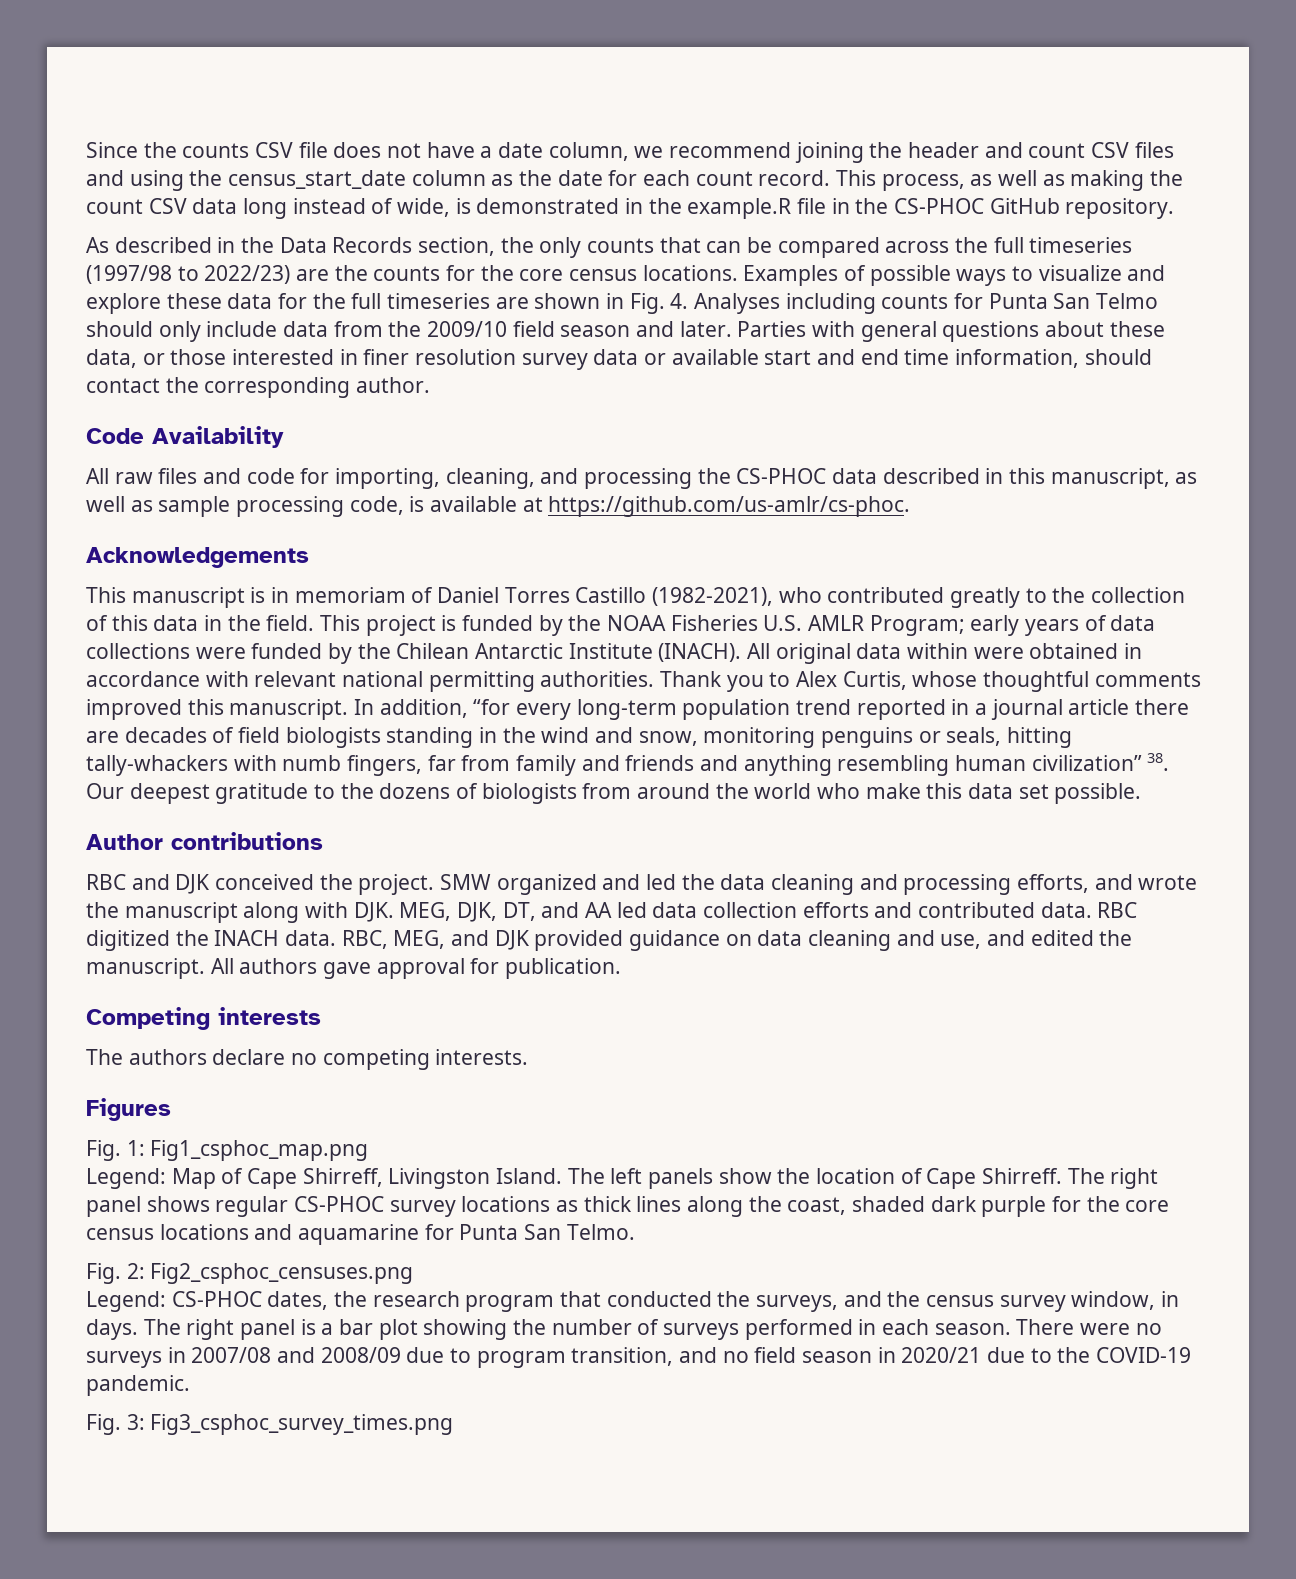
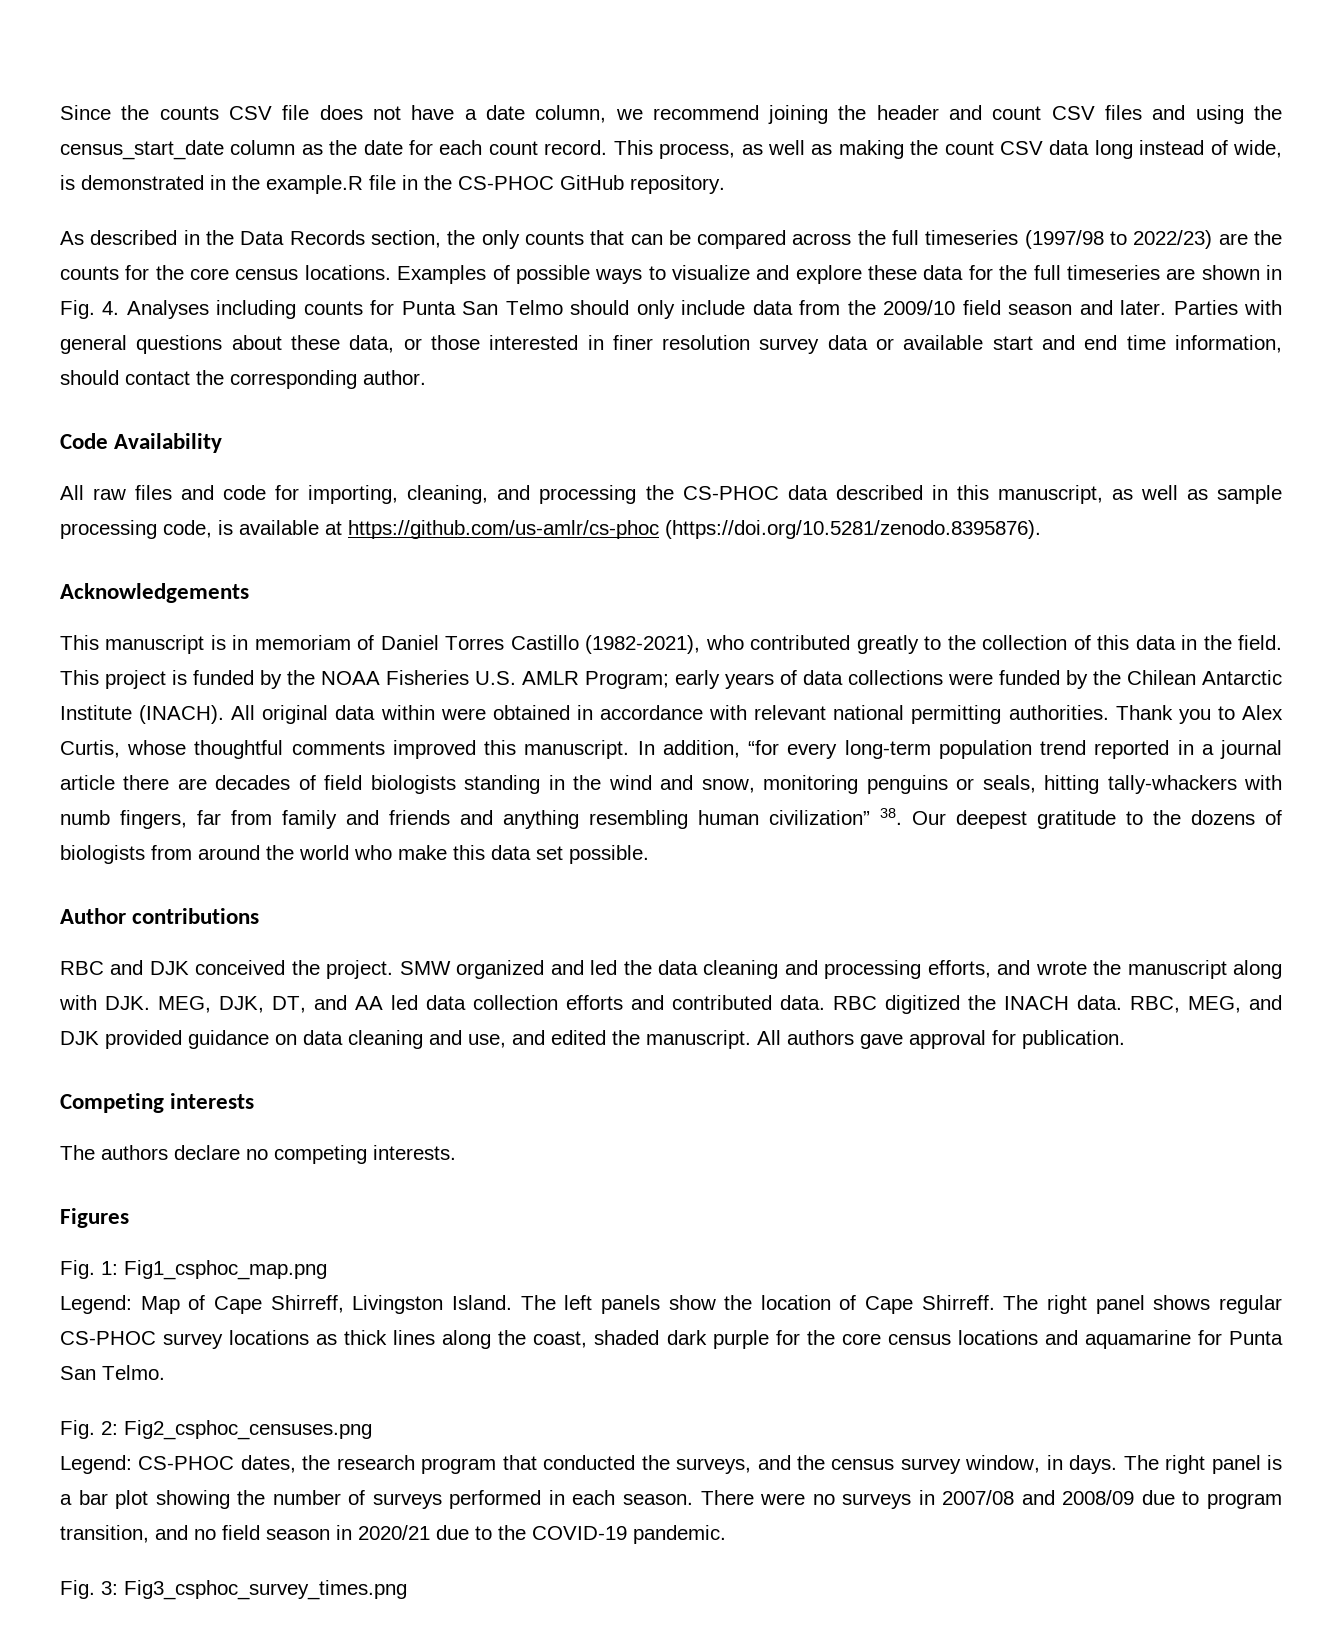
[548,496,911,517] https://github.com/us-amlr/cs-phoc. -> [348,520,1041,539] https://github.com/us-amlr/cs-phoc (https://doi.org/10.5281/zenodo.8395876).

